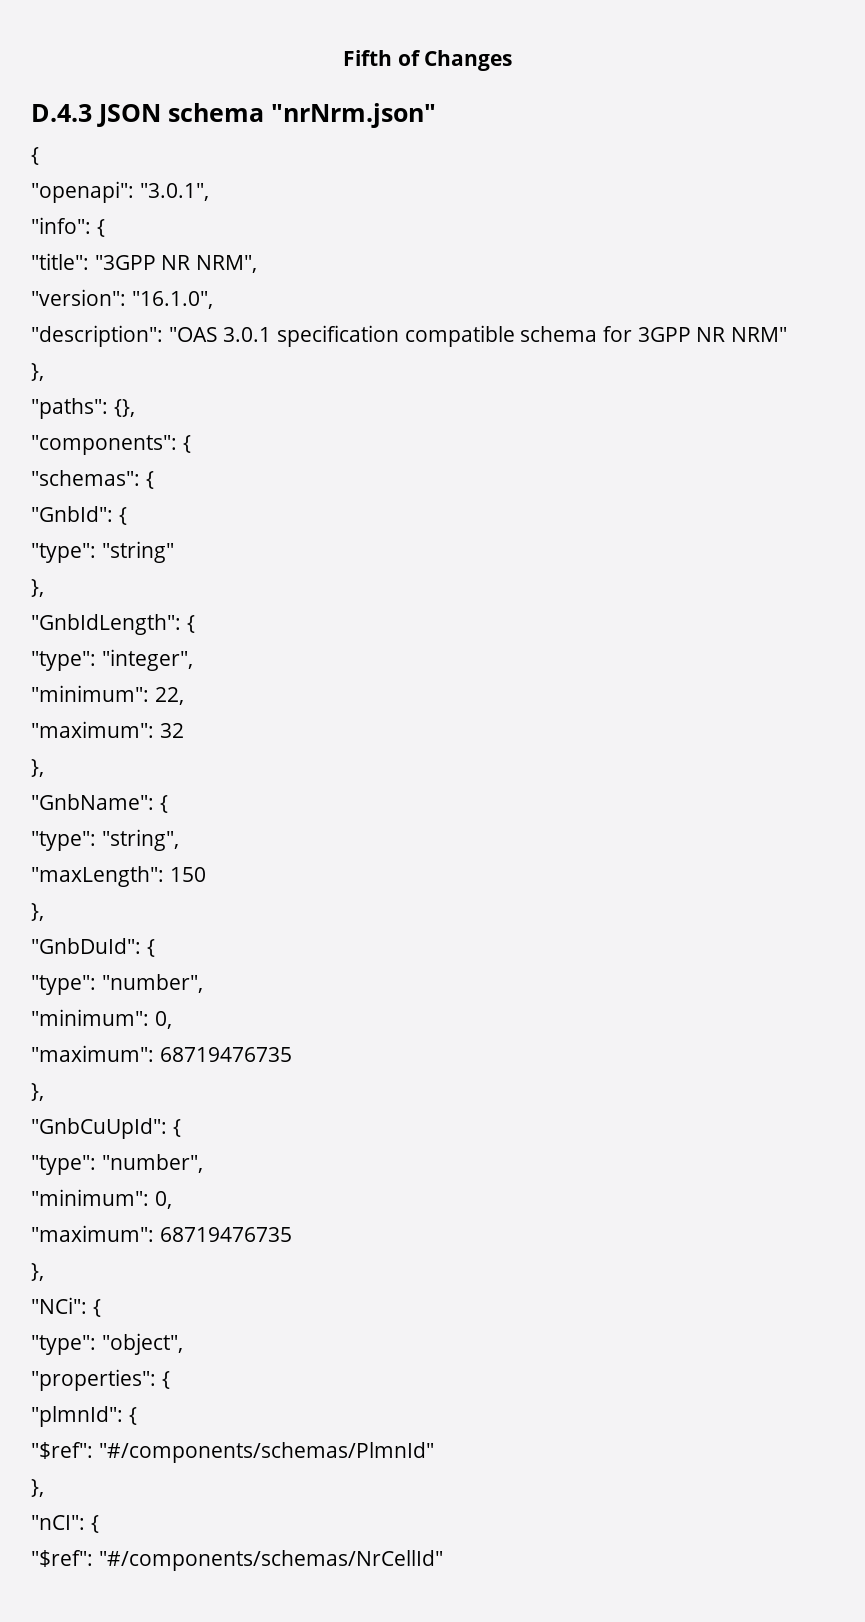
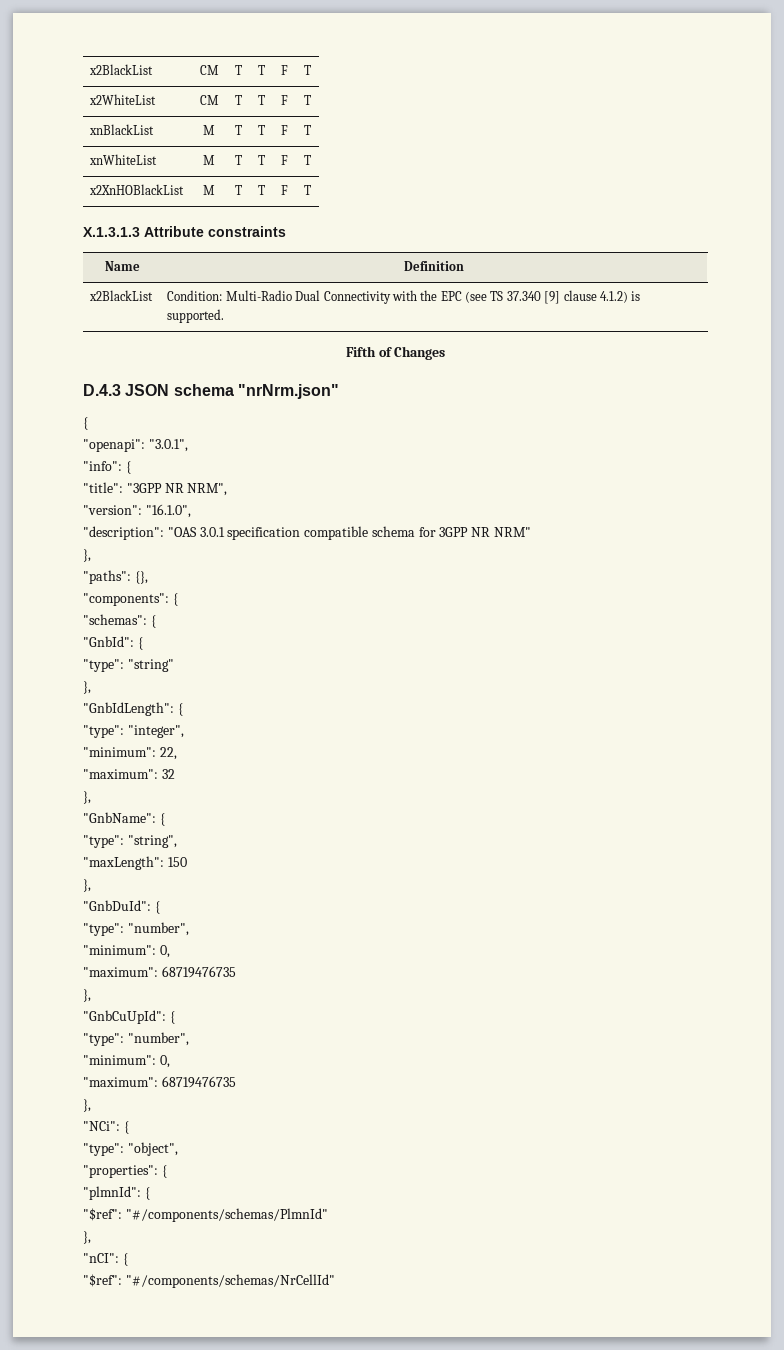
(342, 58) none -> [89,64,154,75] [199,65,219,75] [234,65,242,75] [257,65,265,75] [280,65,288,75] [303,65,311,75] [89,94,157,105] [199,95,219,105] [234,95,242,105] [257,95,265,105] [280,95,288,105] [303,95,311,105] [89,124,155,135] [203,125,215,135] [234,125,242,135] [257,125,265,135] [280,125,288,135] [303,125,311,135] [89,154,158,165] [203,155,215,165] [234,155,242,165] [257,155,265,165] [280,155,288,165] [303,155,311,165] [89,184,185,195] [203,185,215,195] [234,185,242,195] [257,185,265,195] [280,185,288,195] [303,185,311,195] [83,226,286,237] [104,261,140,271] [404,261,464,271] [89,290,154,301] [167,290,641,304] [167,309,225,323] x2BlackList | CM | T | T | F | T // x2WhiteList | CM | T | T | F | T // xnBlackList | M | T | T | F | T // xnWhiteList | M | T | T | F | T // x2XnHOBlackList | M | T | T | F | T // X.1.3.1.3 Attribute constraints // Name | Definition // x2BlackList | Condition: Multi-Radio Dual Connectivity with the EPC (see TS 37.340 [9] clause 4.1.2) is supported. //

